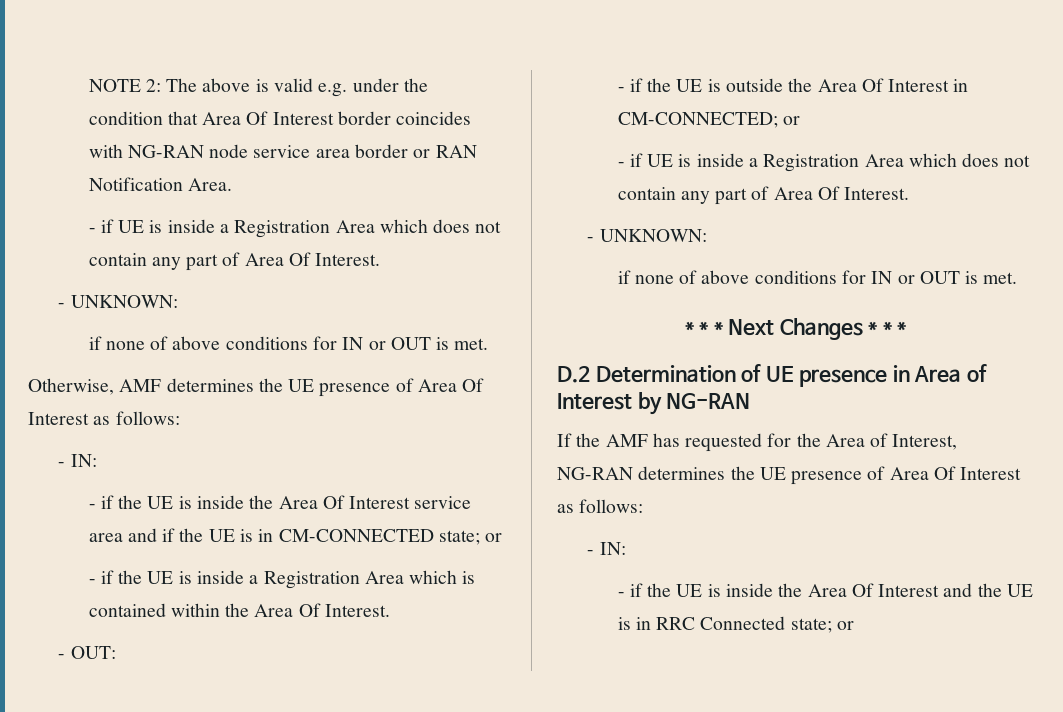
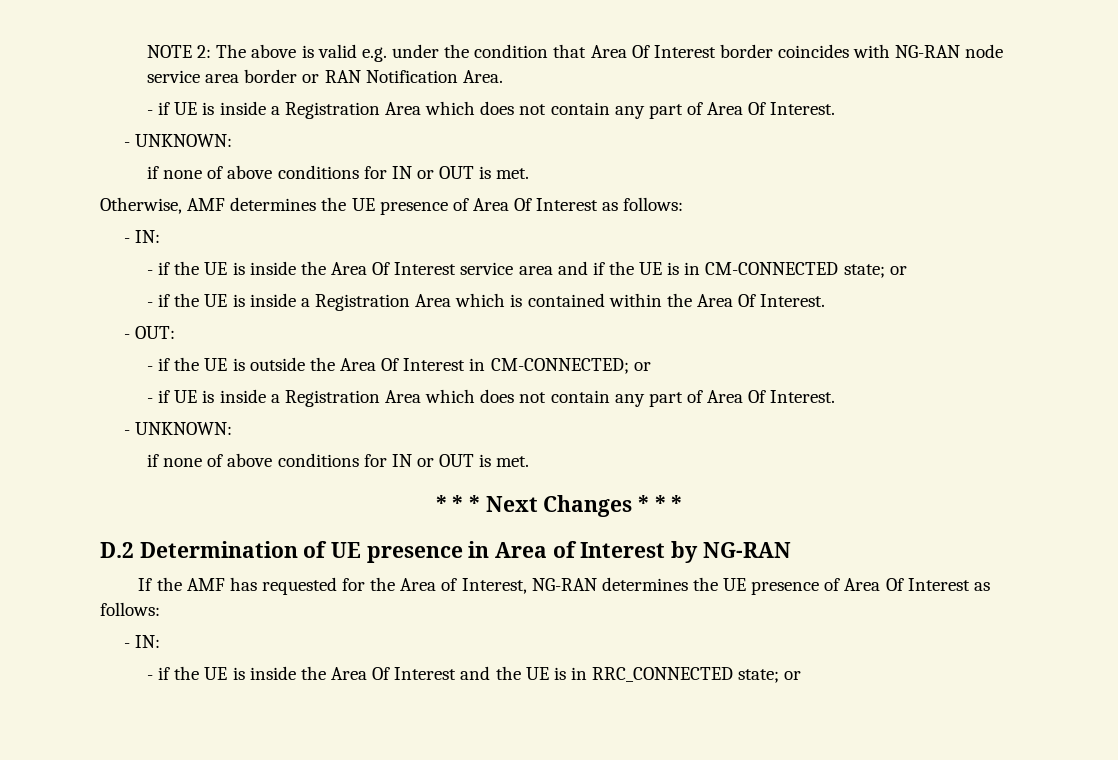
[656,616,786,630] RRC Connected -> [592,667,734,682] RRC_CONNECTED

